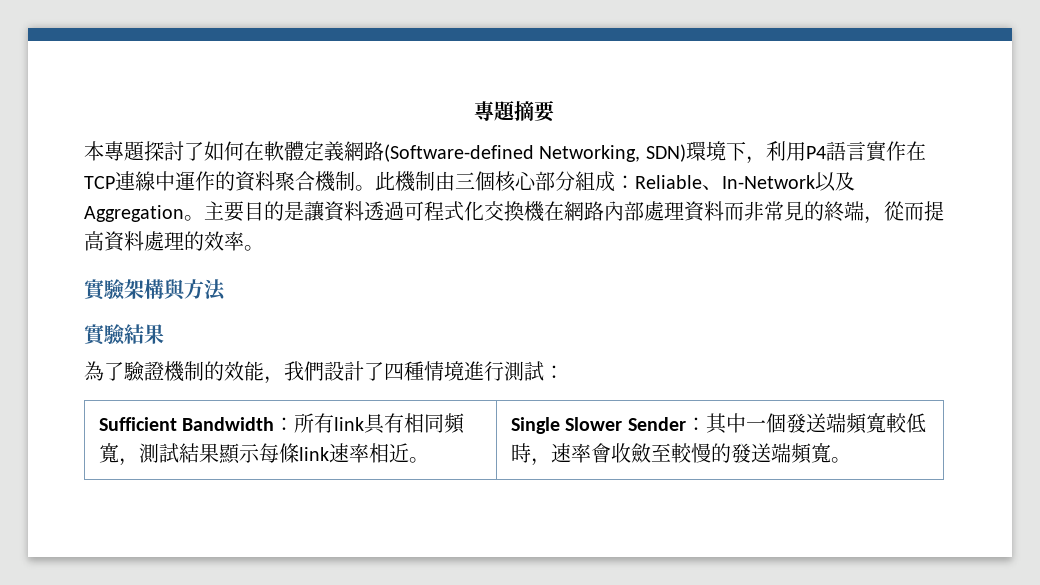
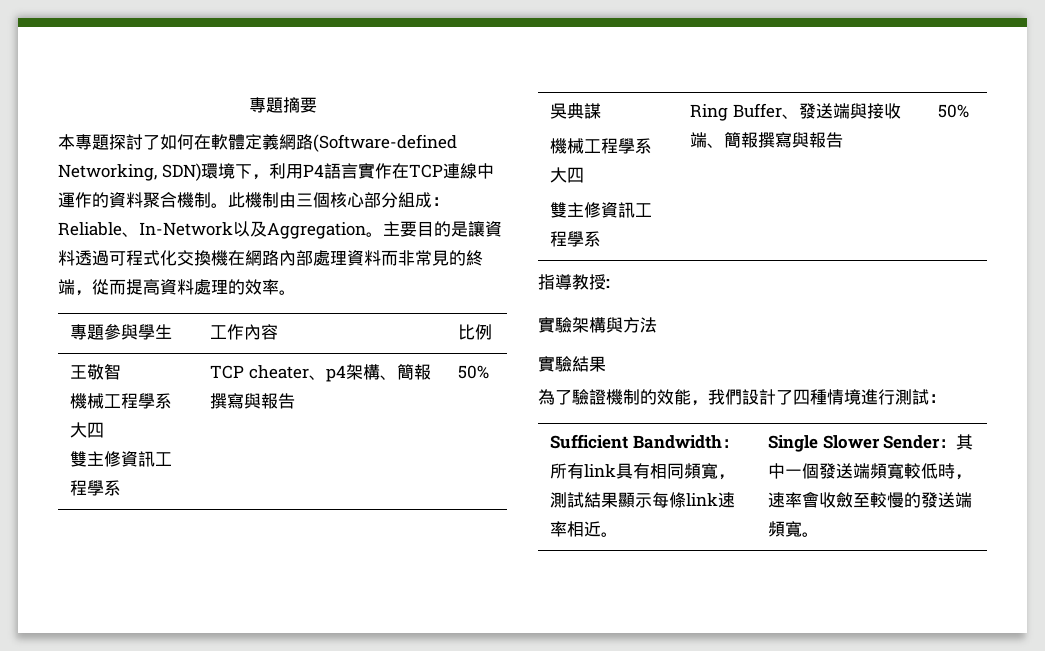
(264, 248) none -> [69,323,172,340] [209,324,278,340] [457,324,492,340] [69,363,121,380] [69,393,172,409] [69,422,104,438] [69,451,172,467] [69,480,121,496] [209,364,431,382] [209,393,295,409] [457,365,489,379] [549,103,601,119] [549,138,652,154] [549,167,584,183] [549,202,652,218] [549,231,601,247] [689,103,901,121] [689,132,843,148] [937,104,969,118] [538,274,610,290] // 專題參與學生 | 工作內容 | 比例 // 王敬智 // 機械工程學系大四 // 雙主修資訊工程學系 | TCP cheater、p4架構、簡報撰寫與報告 | 50% // 吳典謀 // 機械工程學系大四 // 雙主修資訊工程學系 | Ring Buffer、發送端與接收端、簡報撰寫與報告 | 50% // 指導教授:

